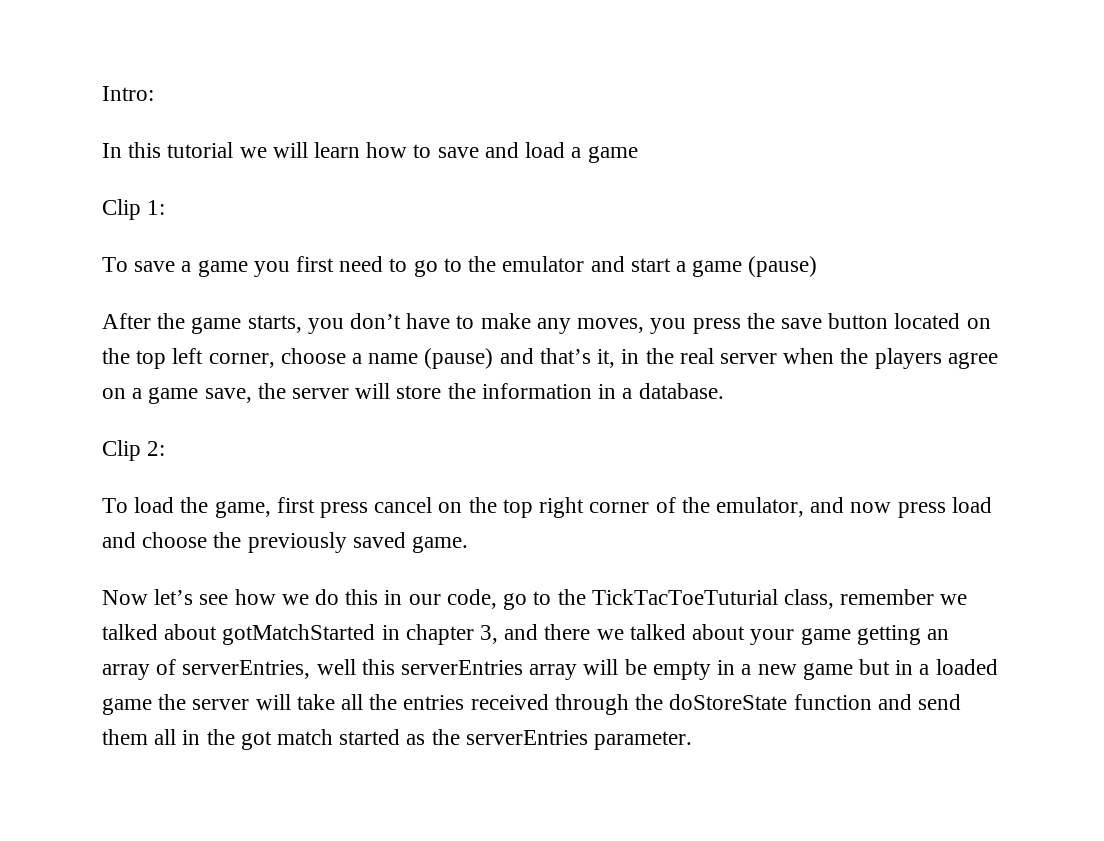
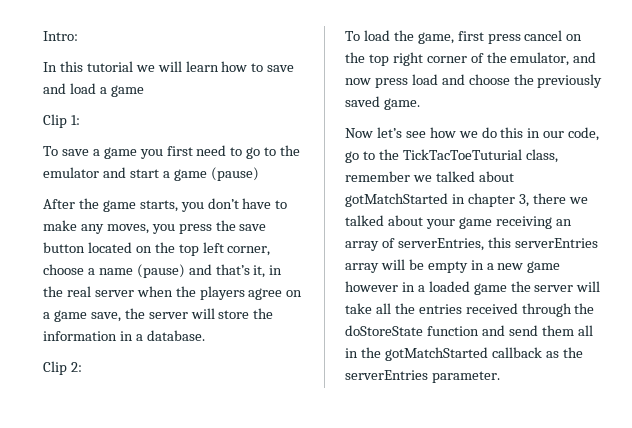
[504,624,539,640] and -> (529, 200) none
[856,625,921,645] getting -> [495,216,552,229] receiving
[316,659,356,675] well -> (484, 244) none
[858,659,890,675] but -> [345,281,398,292] however
[240,729,401,750] got match started -> [384,347,542,361] gotMatchStarted callback

